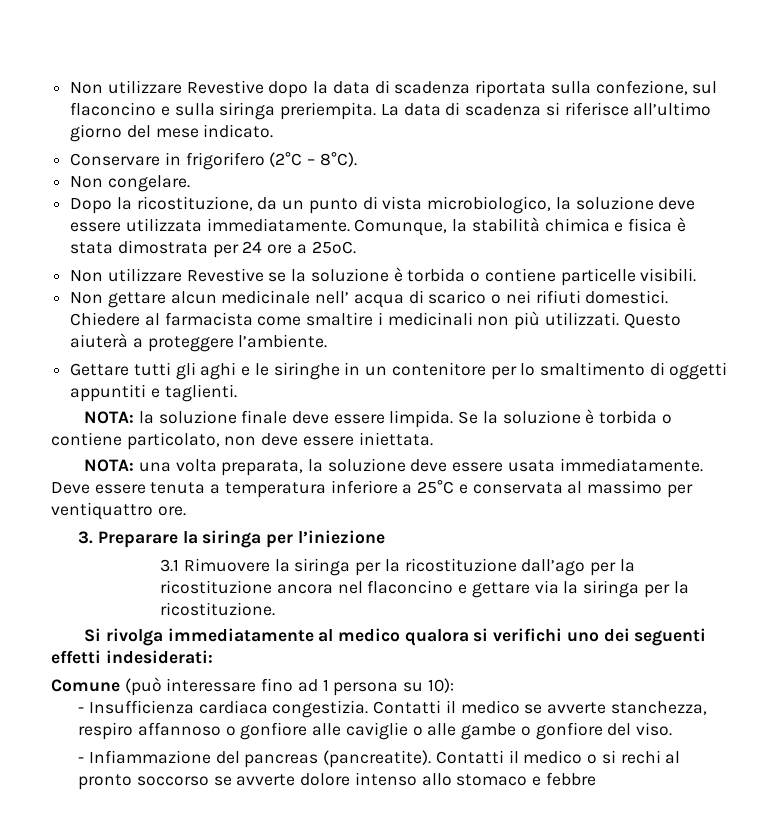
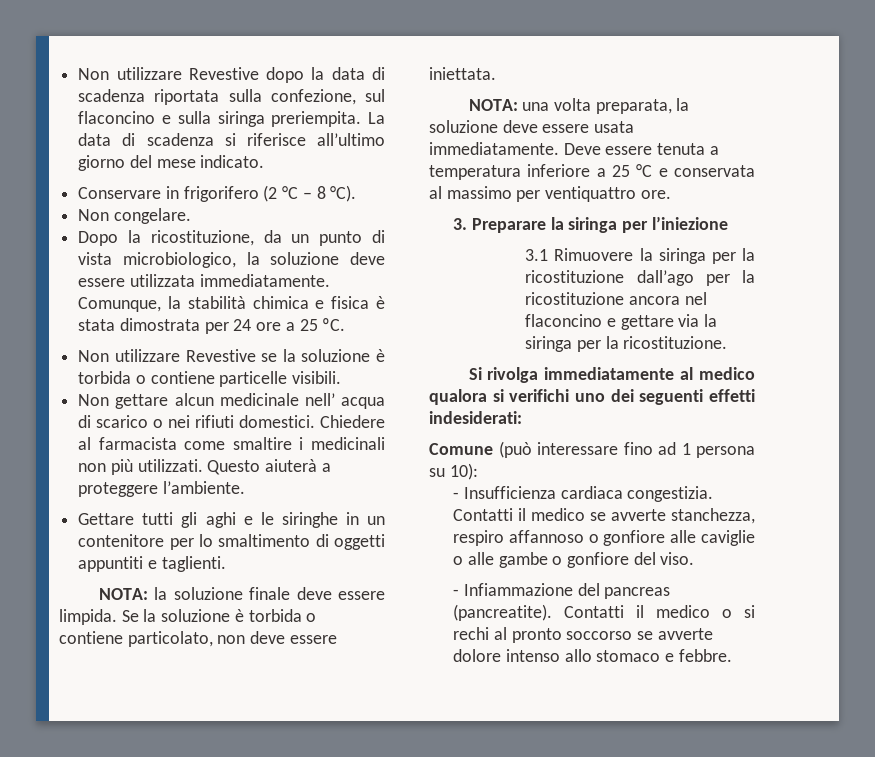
[269,152,357,167] (2°C – 8°C). -> [263,185,357,202] (2 °C – 8 °C).
[311,241,356,254] 25ºC. -> [299,318,346,331] 25 ºC.
[417,480,455,494] 25°C -> [612,164,653,177] 25 °C
[545,772,596,786] febbre -> [678,649,732,662] febbre.

